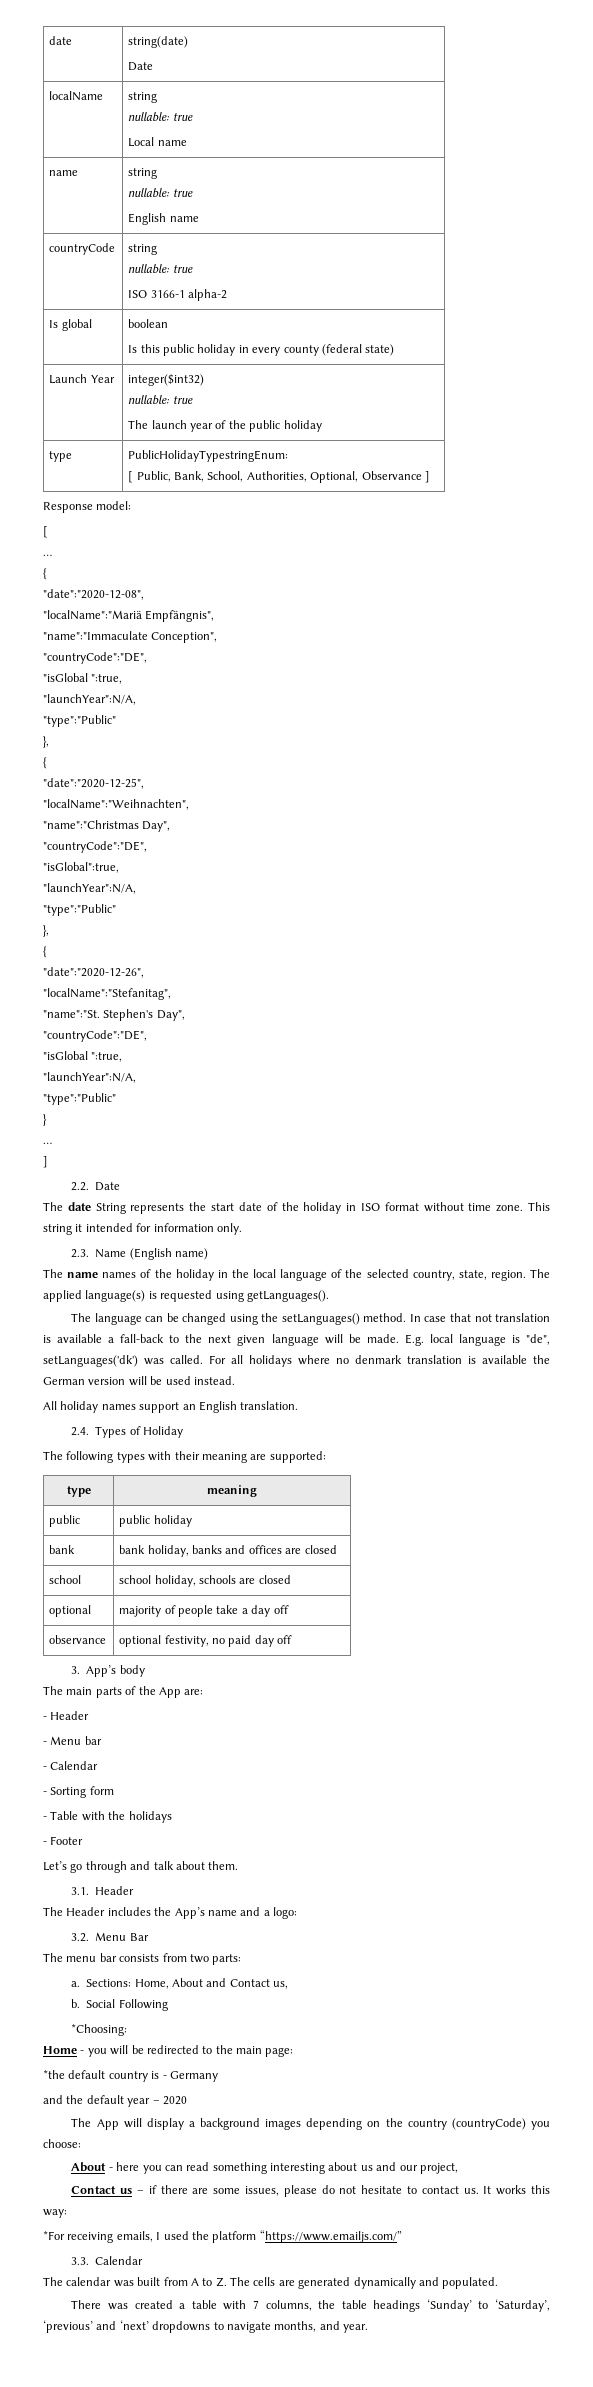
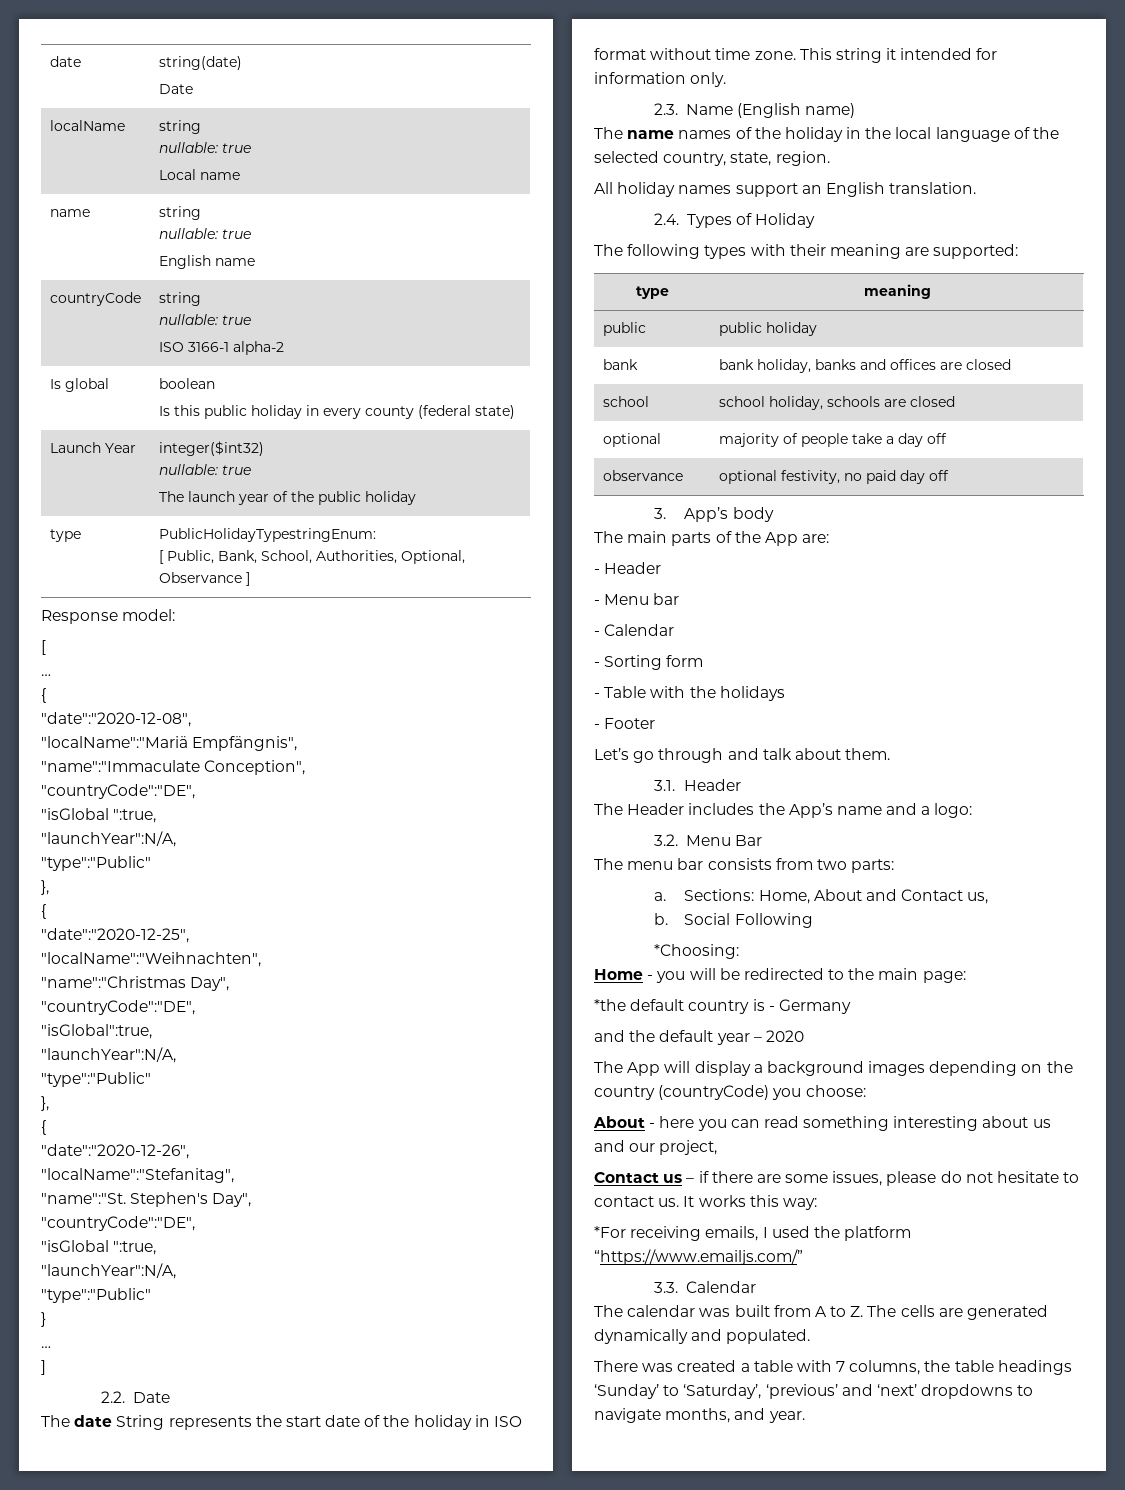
[530,1269,550,1278] [43,1290,329,1302] [71,1313,550,1325] [43,1334,550,1346] [43,1355,550,1367] [43,1376,235,1386] The applied language(s) is requested using getLanguages(). // The language can be changed using the setLanguages() method. In case that not translation is available a fall-back to the next given language will be made. E.g. local language is "de", setLanguages('dk') was called. For all holidays where no denmark translation is available the German version will be used instead. -> (830, 158) none

